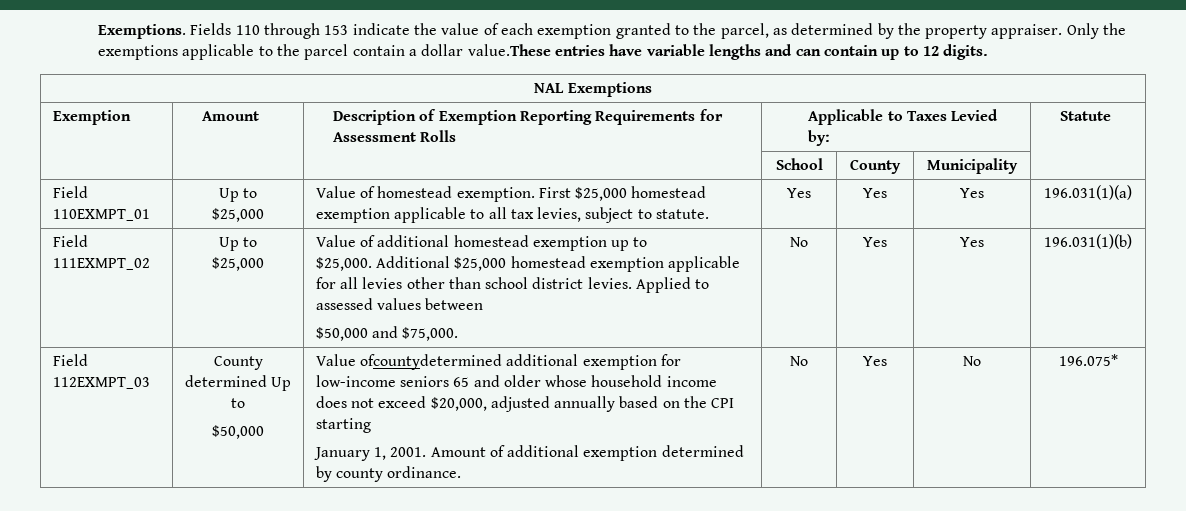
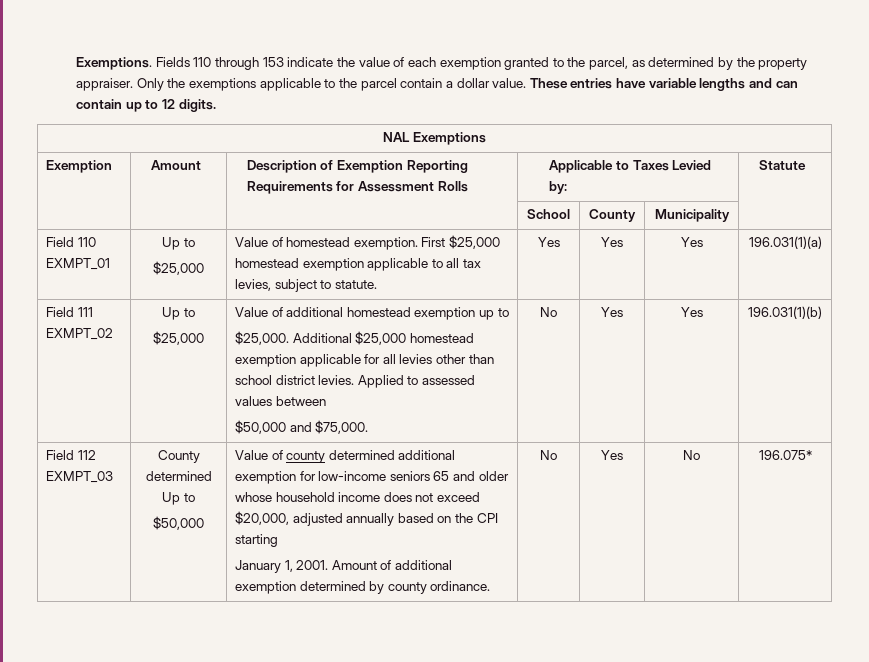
[467,44,551,56] value.These -> [492,78,568,89] value. These
[52,209,150,221] 110EXMPT_01 -> [77,237,96,247] [45,258,110,270] 110 EXMPT_01
[52,258,150,270] 111EXMPT_02 -> [77,307,93,317] [45,328,113,340] 111 EXMPT_02
[52,377,150,389] 112EXMPT_03 -> [77,450,96,460] [45,471,113,483] 112 EXMPT_03
[359,354,502,370] ofcountydetermined -> [271,450,395,463] of county determined

